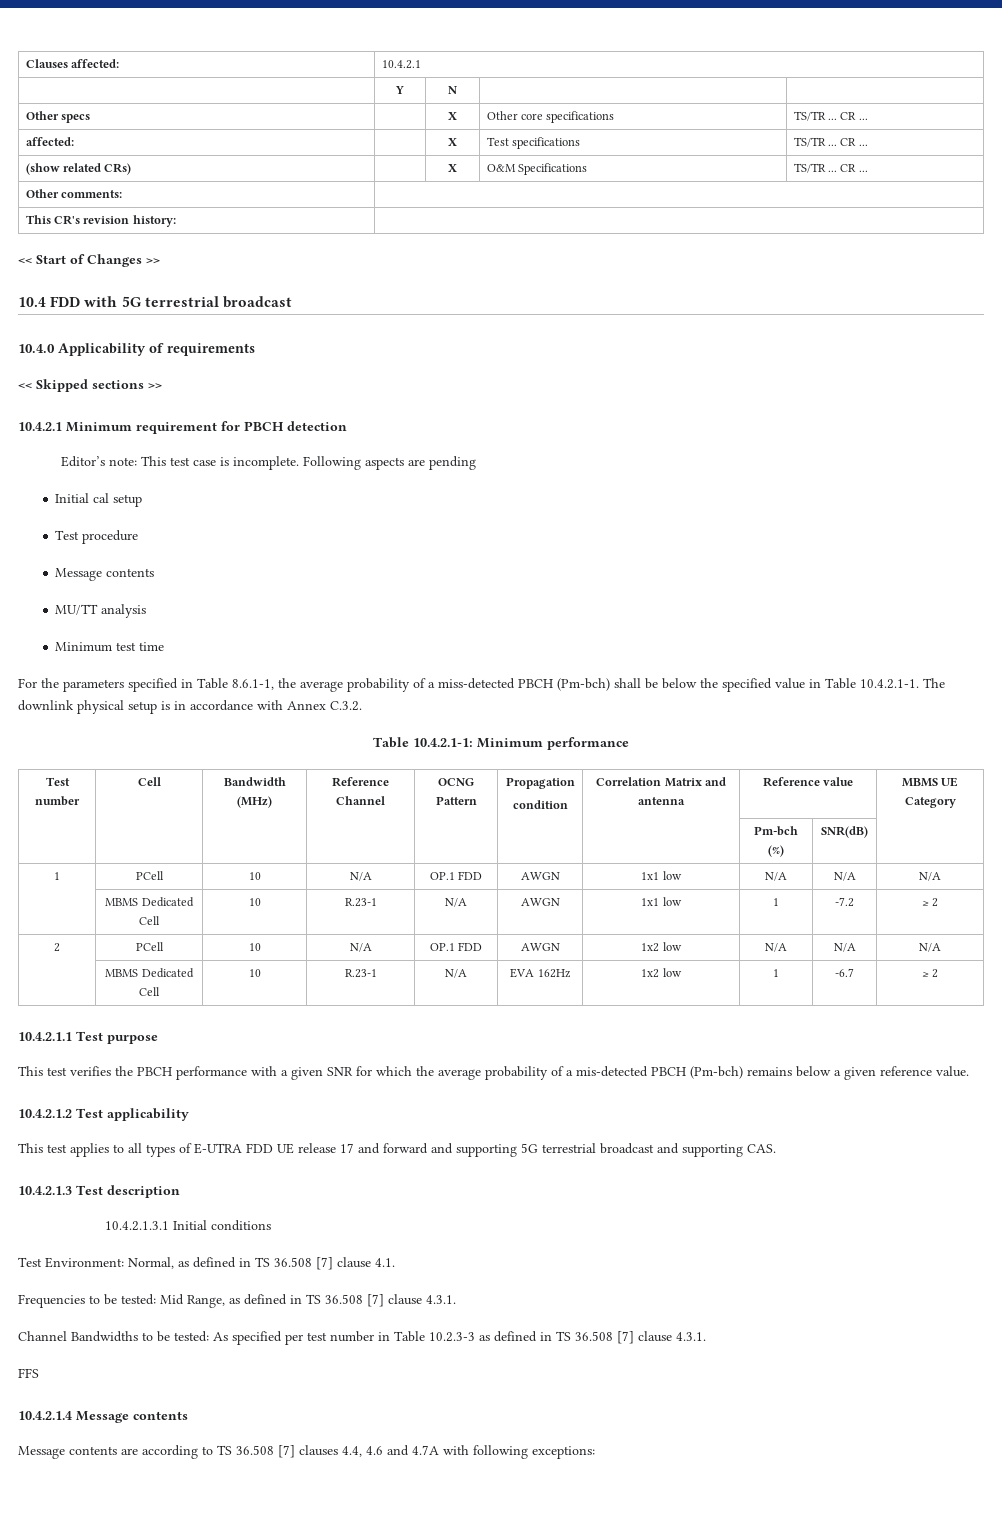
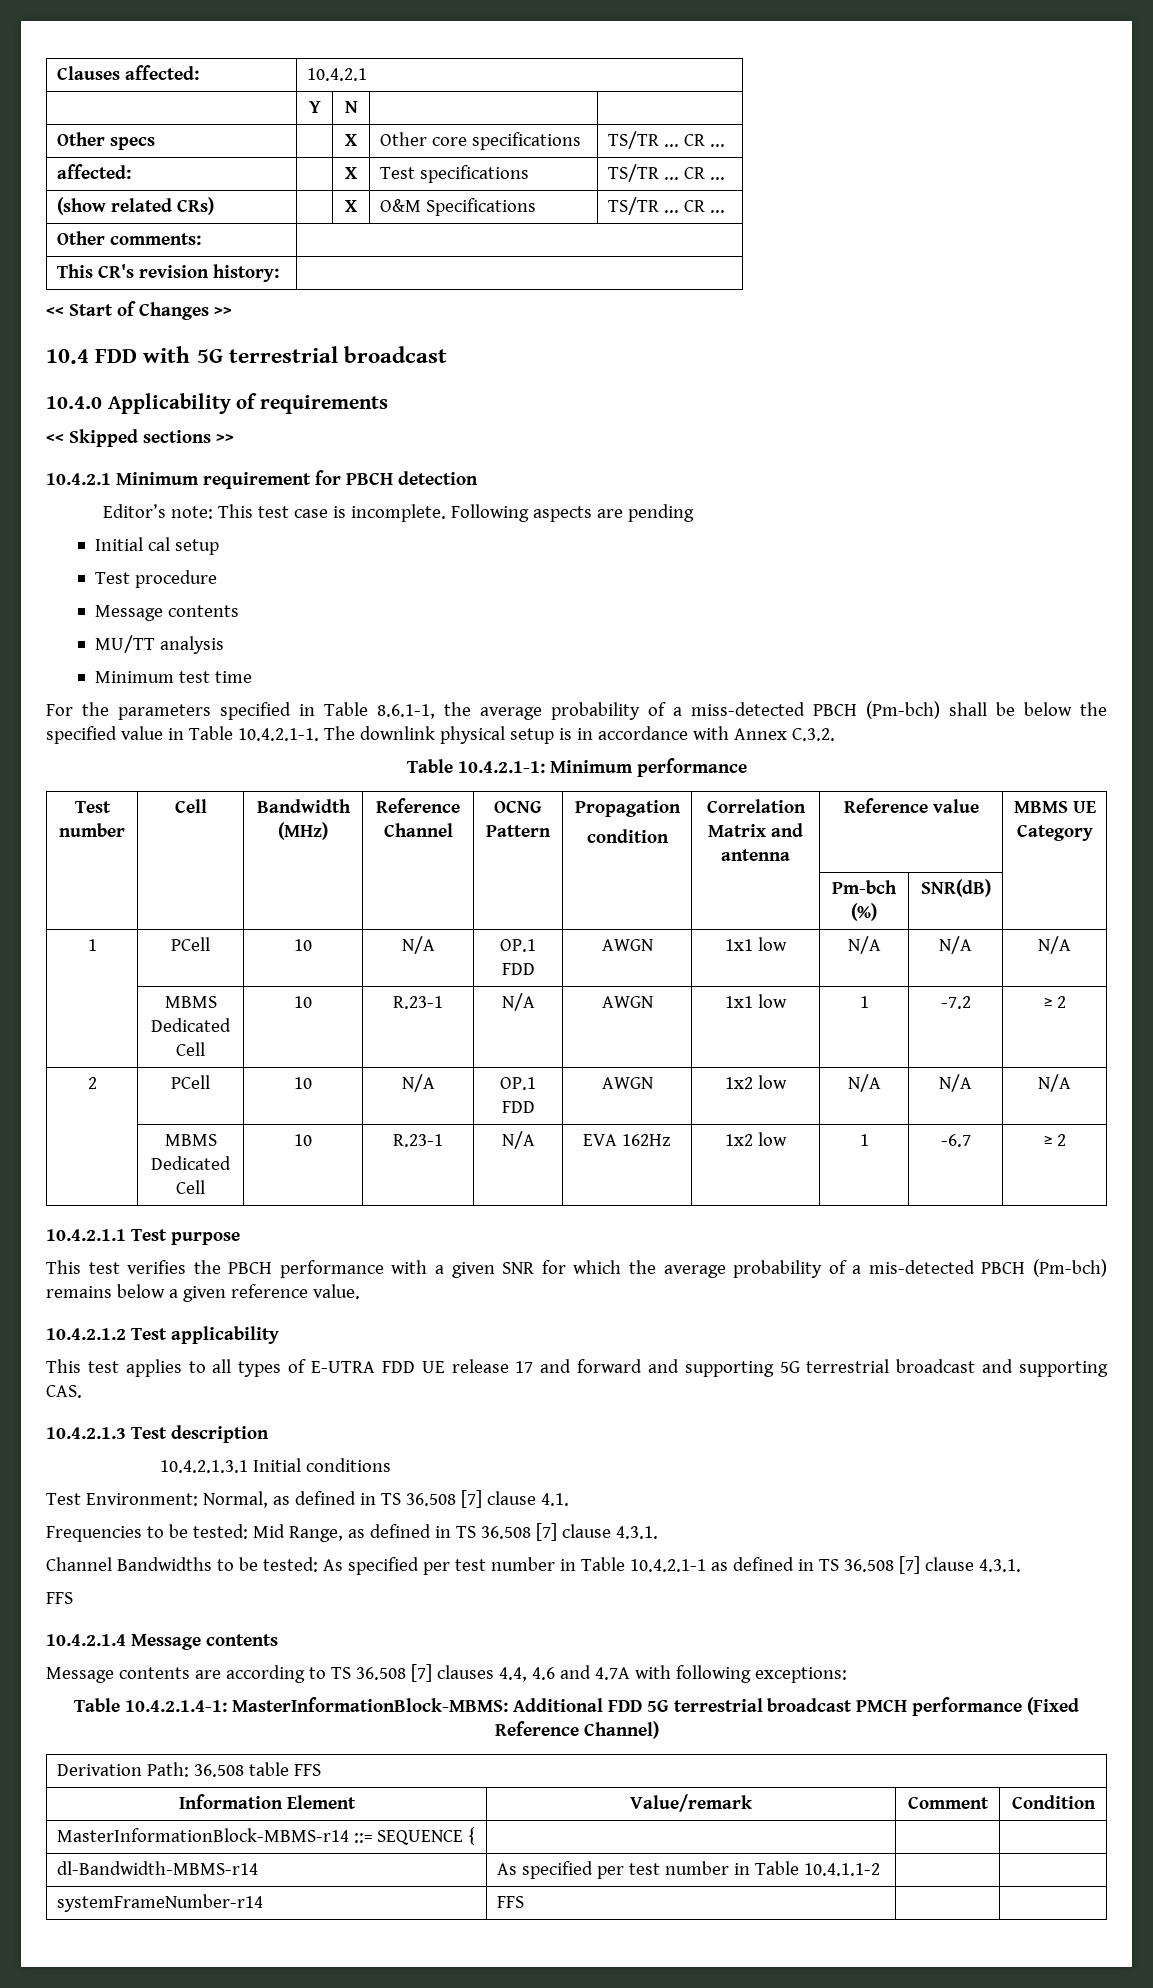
[429,1332,475,1342] 10.2.3-3 -> [629,1559,706,1572] 10.4.2.1-1
(595, 1452) none -> [73,1697,1080,1716] [494,1721,659,1739] [57,1762,322,1777] [178,1794,356,1809] [630,1794,752,1812] [907,1796,989,1809] [1011,1795,1096,1809] [57,1827,476,1845] [57,1861,259,1875] [497,1861,881,1879] [57,1894,264,1912] [497,1896,525,1908] // Table 10.4.2.1.4-1: MasterInformationBlock-MBMS: Additional FDD 5G terrestrial broadcast PMCH performance (Fixed Reference Channel) // Derivation Path: 36.508 table FFS // Information Element | Value/remark | Comment | Condition // MasterInformationBlock-MBMS-r14 ::= SEQUENCE { | | | // dl-Bandwidth-MBMS-r14 | As specified per test number in Table 10.4.1.1-2 | | // systemFrameNumber-r14 | FFS | |

